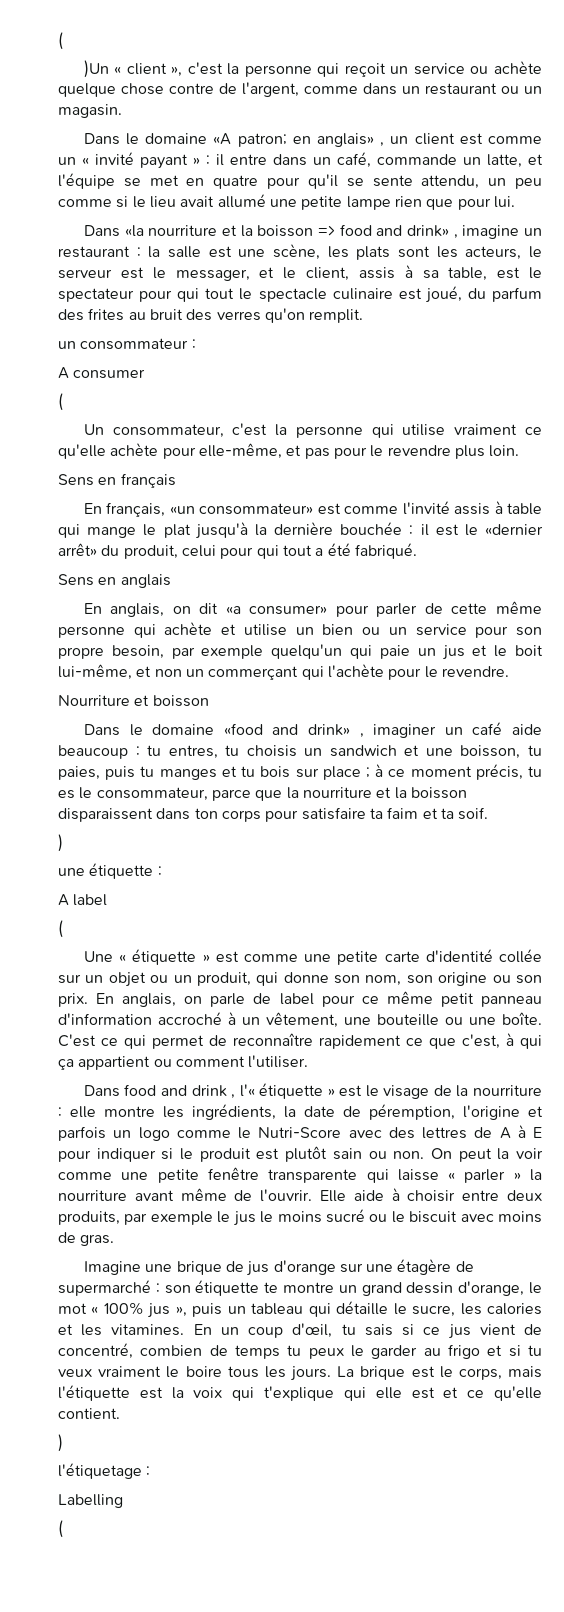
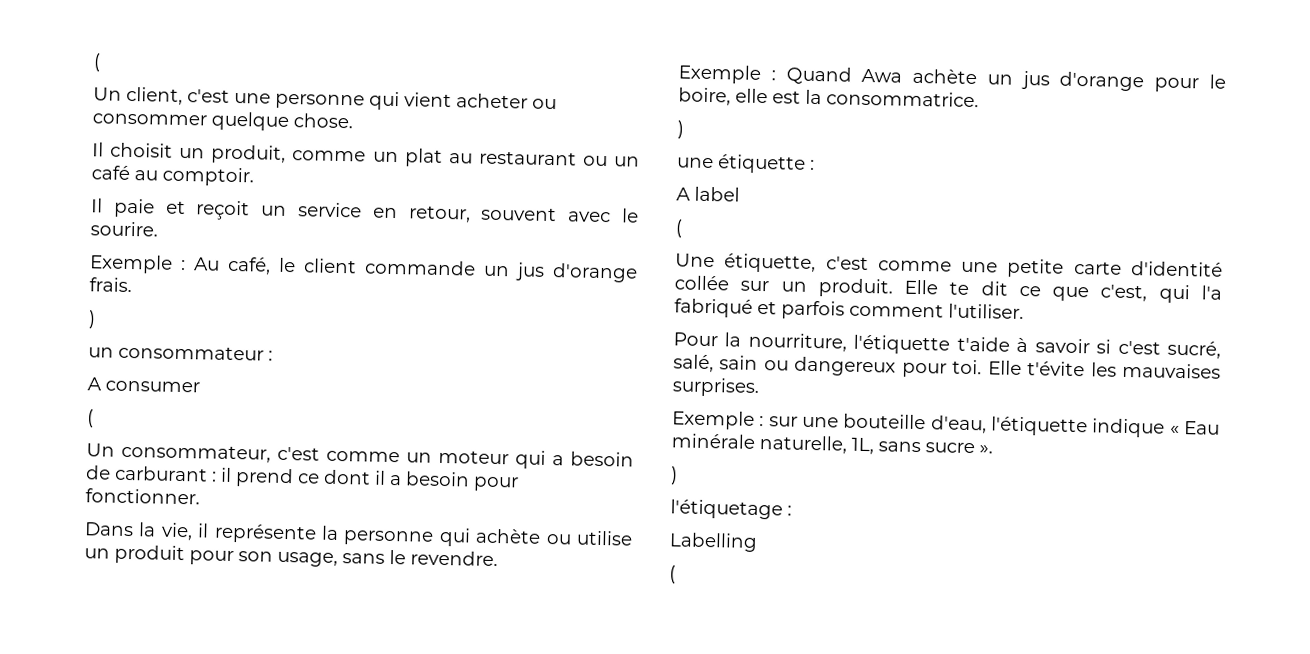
[58,32,63,50] [83,60,542,78] [58,82,542,97] [58,104,122,118] [83,133,542,147] [58,152,543,169] [58,173,542,189] [58,194,515,210] [83,224,543,239] [58,244,542,260] [58,265,542,281] [58,286,543,303] [58,308,364,323] ( // )Un « client », c'est la personne qui reçoit un service ou achète quelque chose contre de l'argent, comme dans un restaurant ou un magasin. // Dans le domaine «A patron; en anglais» , un client est comme un « invité payant » : il entre dans un café, commande un latte, et l'équipe se met en quatre pour qu'il se sente attendu, un peu comme si le lieu avait allumé une petite lampe rien que pour lui. // Dans «la nourriture et la boisson => food and drink» , imagine un restaurant : la salle est une scène, les plats sont les acteurs, le serveur est le messager, et le client, assis à sa table, est le spectateur pour qui tout le spectacle culinaire est joué, du parfum des frites au bruit des verres qu'on remplit. -> [93,53,101,72] [93,86,557,111] [92,111,353,131] [92,142,641,167] [91,165,254,187] [91,198,639,223] [90,221,158,237] [89,254,638,283] [89,277,132,293] [88,310,96,329] ( // Un client, c'est une personne qui vient acheter ou consommer quelque chose. // Il choisit un produit, comme un plat au restaurant ou un café au comptoir. // Il paie et reçoit un service en retour, souvent avec le sourire. // Exemple : Au café, le client commande un jus d'orange frais. // )
[275,424,542,438] [58,443,520,459] [58,473,176,488] [83,501,542,517] [58,522,544,539] [58,543,417,559] [58,574,171,588] [83,601,543,617] [58,622,543,638] [58,644,543,660] [58,664,509,680] [58,695,209,707] [83,722,542,738] [58,745,543,759] [58,764,542,780] [58,787,467,801] [58,807,489,822] la personne qui utilise vraiment ce qu'elle achète pour elle-même, et pas pour le revendre plus loin. // Sens en français // En français, «un consommateur» est comme l'invité assis à table qui mange le plat jusqu'à la dernière bouchée : il est le «dernier arrêt» du produit, celui pour qui tout a été fabriqué. // Sens en anglais // En anglais, on dit «a consumer» pour parler de cette même personne qui achète et utilise un bien ou un service pour son propre besoin, par exemple quelqu'un qui paie un jus et le boit lui-même, et non un commerçant qui l'achète pour le revendre. // Nourriture et boisson // Dans le domaine «food and drink» , imaginer un café aide beaucoup : tu entres, tu choisis un sandwich et une boisson, tu paies, puis tu manges et tu bois sur place ; à ce moment précis, tu es le consommateur, parce que la nourriture et la boisson disparaissent dans ton corps pour satisfaire ta faim et ta soif. -> [326,449,634,469] [86,465,519,492] [85,488,200,505] [84,522,633,547] [84,544,498,568] [678,64,1226,93] [678,87,979,108] comme un moteur qui a besoin de carburant : il prend ce dont il a besoin pour fonctionner. // Dans la vie, il représente la personne qui achète ou utilise un produit pour son usage, sans le revendre. // Exemple : Quand Awa achète un jus d'orange pour le boire, elle est la consommatrice.
[119,949,239,965] « étiquette » est -> [724,253,869,274] étiquette, c'est
[108,972,542,987] [58,991,543,1007] [58,1012,542,1028] [58,1033,542,1049] [58,1055,309,1070] [83,1083,542,1099] [58,1104,543,1120] [58,1125,542,1141] [58,1146,543,1162] [58,1167,543,1183] [58,1188,542,1202] [58,1209,543,1226] [58,1232,115,1246] [83,1259,474,1276] [58,1280,542,1296] [58,1301,542,1318] [58,1323,542,1339] [58,1343,542,1359] [58,1366,543,1381] [58,1385,542,1401] [58,1408,120,1419] objet ou un produit, qui donne son nom, son origine ou son prix. En anglais, on parle de label pour ce même petit panneau d'information accroché à un vêtement, une bouteille ou une boîte. C'est ce qui permet de reconnaître rapidement ce que c'est, à qui ça appartient ou comment l'utiliser. // Dans food and drink , l'« étiquette » est le visage de la nourriture : elle montre les ingrédients, la date de péremption, l'origine et parfois un logo comme le Nutri-Score avec des lettres de A à E pour indiquer si le produit est plutôt sain ou non. On peut la voir comme une petite fenêtre transparente qui laisse « parler » la nourriture avant même de l'ouvrir. Elle aide à choisir entre deux produits, par exemple le jus le moins sucré ou le biscuit avec moins de gras. // Imagine une brique de jus d'orange sur une étagère de supermarché : son étiquette te montre un grand dessin d'orange, le mot « 100% jus », puis un tableau qui détaille le sucre, les calories et les vitamines. En un coup d'œil, tu sais si ce jus vient de concentré, combien de temps tu peux le garder au frigo et si tu veux vraiment le boire tous les jours. La brique est le corps, mais l'étiquette est la voix qui t'explique qui elle est et ce qu'elle contient. -> [817,278,1222,304] [674,298,1024,320] [673,332,1221,359] [673,354,1221,379] [672,377,760,397] [672,410,1220,438] [671,433,993,455] produit. Elle te dit ce que c'est, qui l'a fabriqué et parfois comment l'utiliser. // Pour la nourriture, l'étiquette t'aide à savoir si c'est sucré, salé, sain ou dangereux pour toi. Elle t'évite les mauvaises surprises. // Exemple : sur une bouteille d'eau, l'étiquette indique « Eau minérale naturelle, 1L, sans sucre ».

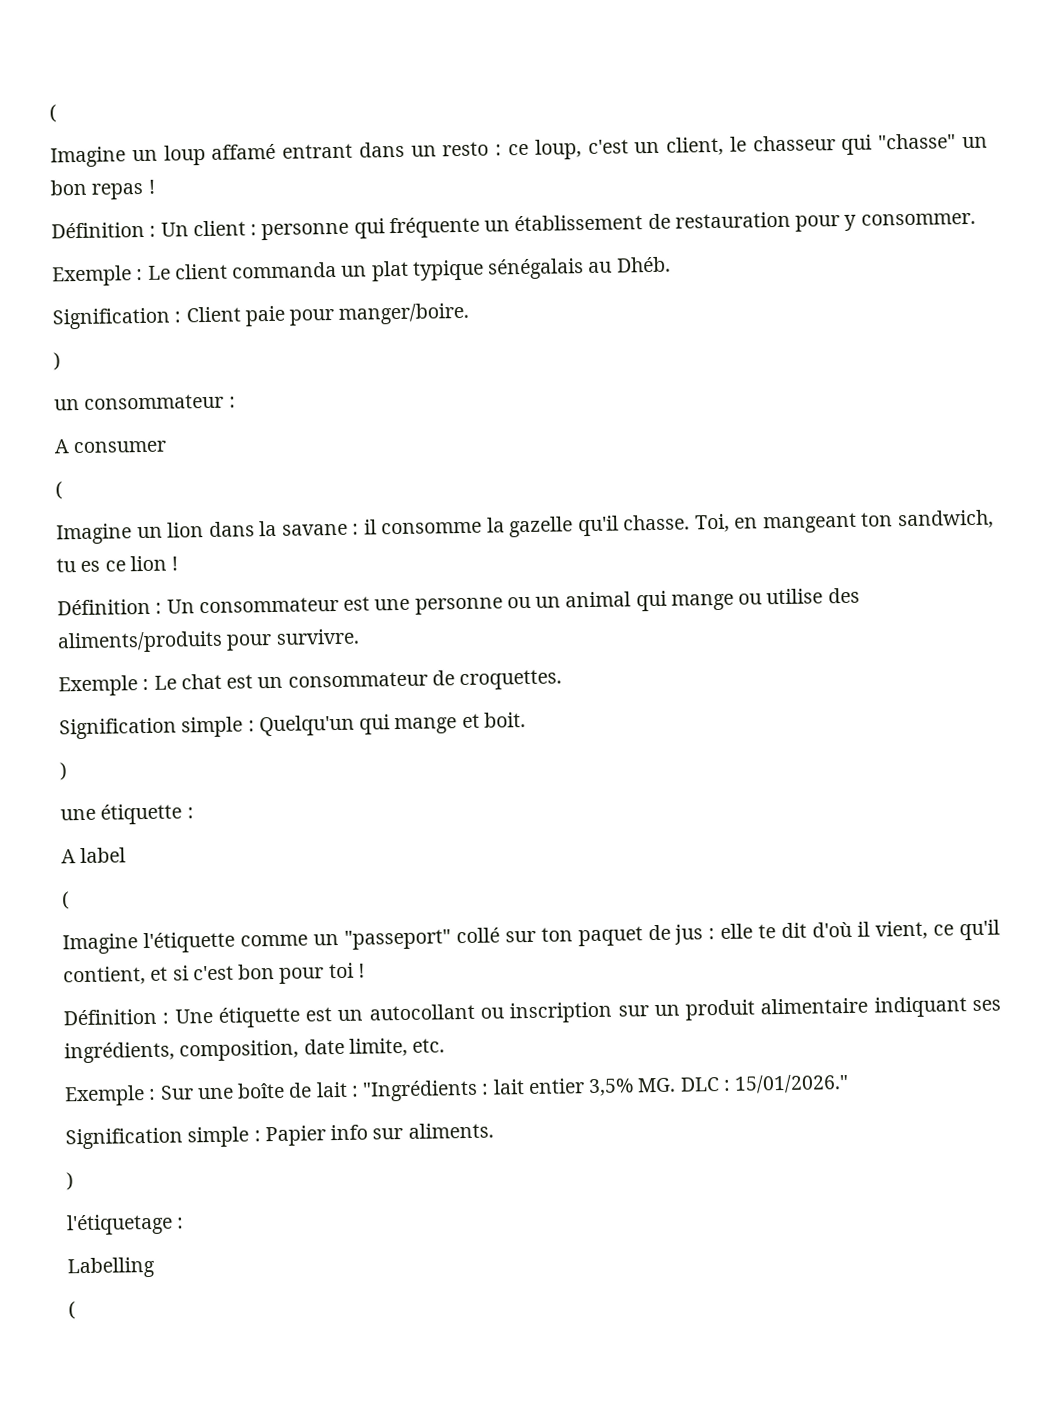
[93,53,101,72] [93,86,557,111] [92,111,353,131] [92,142,641,167] [91,165,254,187] [91,198,639,223] [90,221,158,237] [89,254,638,283] [89,277,132,293] ( // Un client, c'est une personne qui vient acheter ou consommer quelque chose. // Il choisit un produit, comme un plat au restaurant ou un café au comptoir. // Il paie et reçoit un service en retour, souvent avec le sourire. // Exemple : Au café, le client commande un jus d'orange frais. -> [49,104,57,123] [50,133,989,168] [50,179,155,200] [51,211,976,241] [52,256,671,287] [52,302,470,330] ( // Imagine un loup affamé entrant dans un resto : ce loup, c'est un client, le chasseur qui "chasse" un bon repas ! // Définition : Un client : personne qui fréquente un établissement de restauration pour y consommer. // Exemple : Le client commanda un plat typique sénégalais au Dhéb. // Signification : Client paie pour manger/boire.
[86,443,634,469] [86,465,519,492] [85,488,200,505] [84,522,633,547] [84,544,498,568] [678,64,1226,93] [678,87,979,108] Un consommateur, c'est comme un moteur qui a besoin de carburant : il prend ce dont il a besoin pour fonctionner. // Dans la vie, il représente la personne qui achète ou utilise un produit pour son usage, sans le revendre. // Exemple : Quand Awa achète un jus d'orange pour le boire, elle est la consommatrice. -> [56,509,994,545] [56,555,179,573] [57,587,860,616] [57,628,360,654] [58,669,563,697] [59,712,526,740] Imagine un lion dans la savane : il consomme la gazelle qu'il chasse. Toi, en mangeant ton sandwich, tu es ce lion ! // Définition : Un consommateur est une personne ou un animal qui mange ou utilise des aliments/produits pour survivre. // Exemple : Le chat est un consommateur de croquettes. // Signification simple : Quelqu'un qui mange et boit.
[675,253,1223,278] [674,275,1222,304] [674,298,1024,320] [673,332,1221,359] [673,354,1221,379] [672,377,760,397] [672,410,1220,438] [671,433,993,455] Une étiquette, c'est comme une petite carte d'identité collée sur un produit. Elle te dit ce que c'est, qui l'a fabriqué et parfois comment l'utiliser. // Pour la nourriture, l'étiquette t'aide à savoir si c'est sucré, salé, sain ou dangereux pour toi. Elle t'évite les mauvaises surprises. // Exemple : sur une bouteille d'eau, l'étiquette indique « Eau minérale naturelle, 1L, sans sucre ». -> [62,919,1000,955] [63,962,365,986] [63,996,1002,1028] [64,1037,446,1064] [64,1073,850,1107] [65,1122,494,1150] Imagine l'étiquette comme un "passeport" collé sur ton paquet de jus : elle te dit d'où il vient, ce qu'il contient, et si c'est bon pour toi ! // Définition : Une étiquette est un autocollant ou inscription sur un produit alimentaire indiquant ses ingrédients, composition, date limite, etc. // Exemple : Sur une boîte de lait : "Ingrédients : lait entier 3,5% MG. DLC : 15/01/2026." // Signification simple : Papier info sur aliments.

